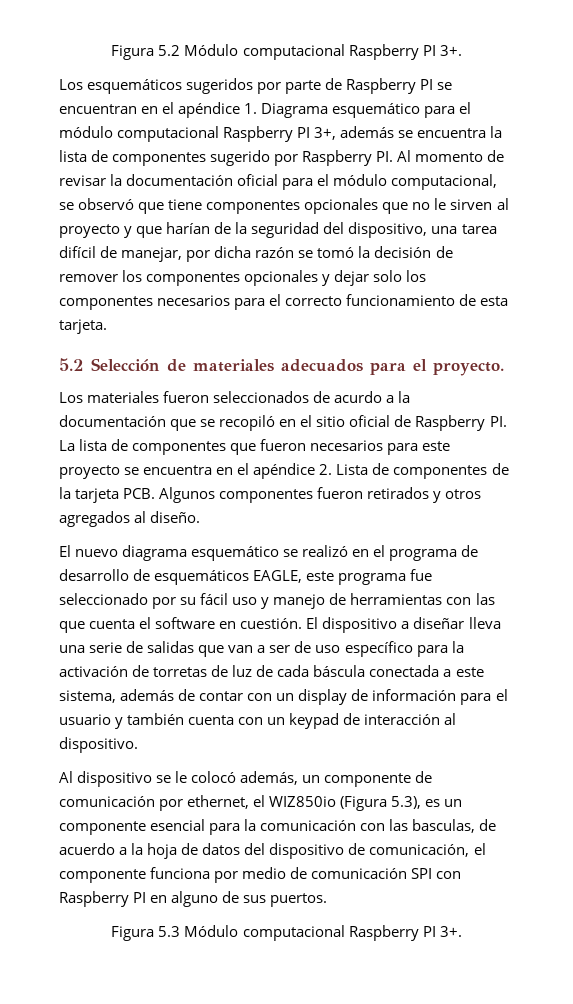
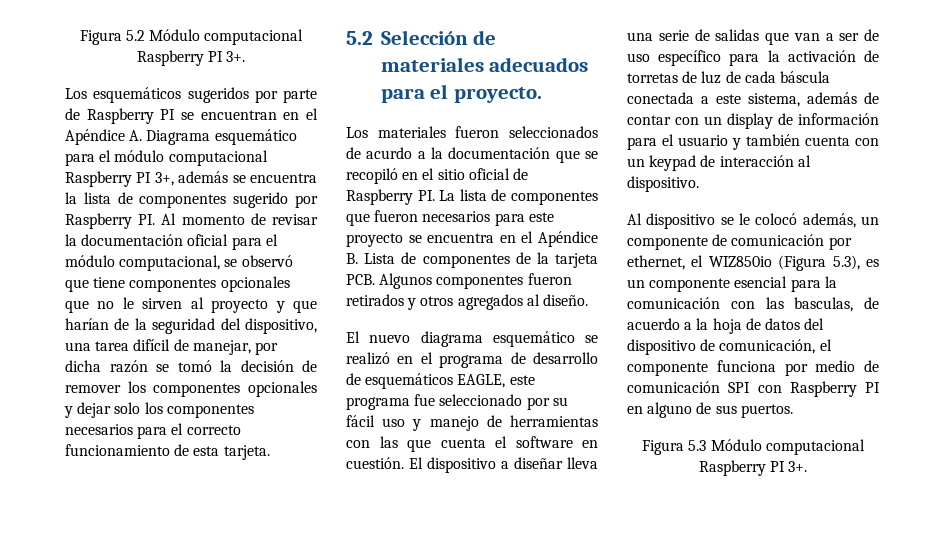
[178,102,258,118] apéndice 1. -> [65,129,143,145] Apéndice A.
[253,463,333,479] apéndice 2. -> [538,231,598,247] [346,253,358,264] Apéndice B.

